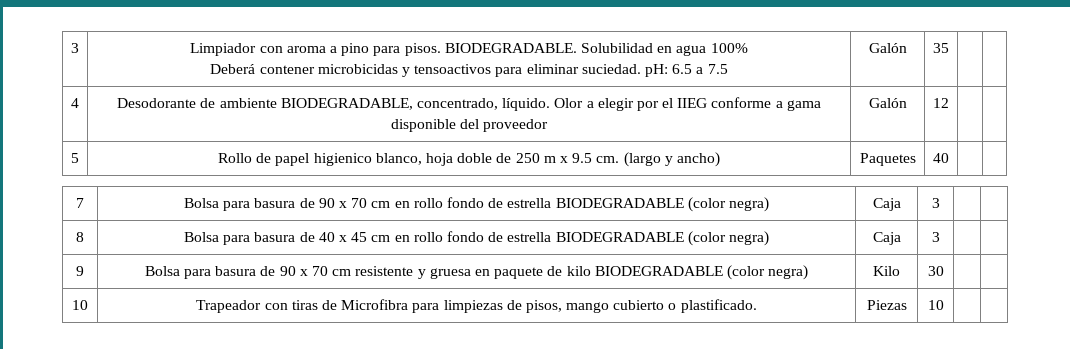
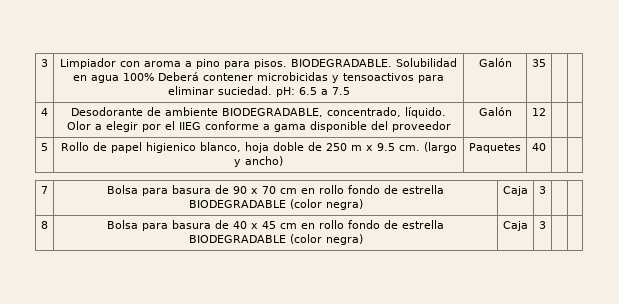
(748, 48) // -> (154, 77) none
[76,266,84,276] [144,265,809,280] [873,266,900,276] [927,266,944,276] [72,300,88,310] [196,299,757,313] [866,300,907,310] [927,300,944,310] // 9 | Bolsa para basura de 90 x 70 cm resistente y gruesa en paquete de kilo BIODEGRADABLE (color negra) | Kilo | 30 | | // 10 | Trapeador con tiras de Microfibra para limpiezas de pisos, mango cubierto o plastificado. | Piezas | 10 | | -> (546, 225) none

